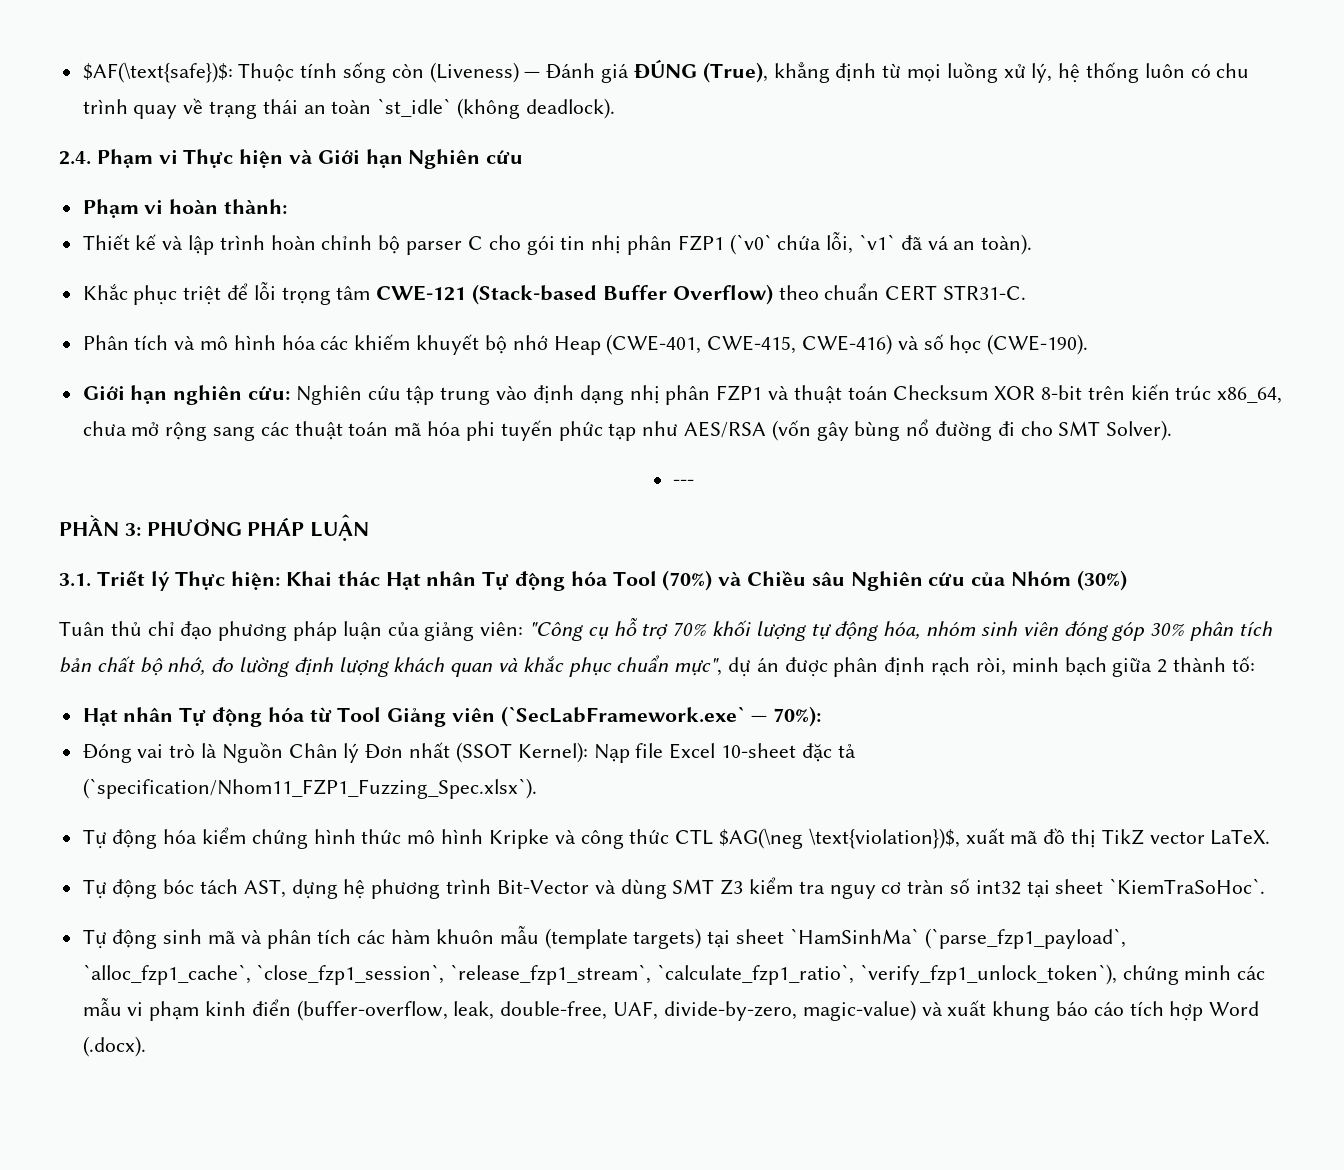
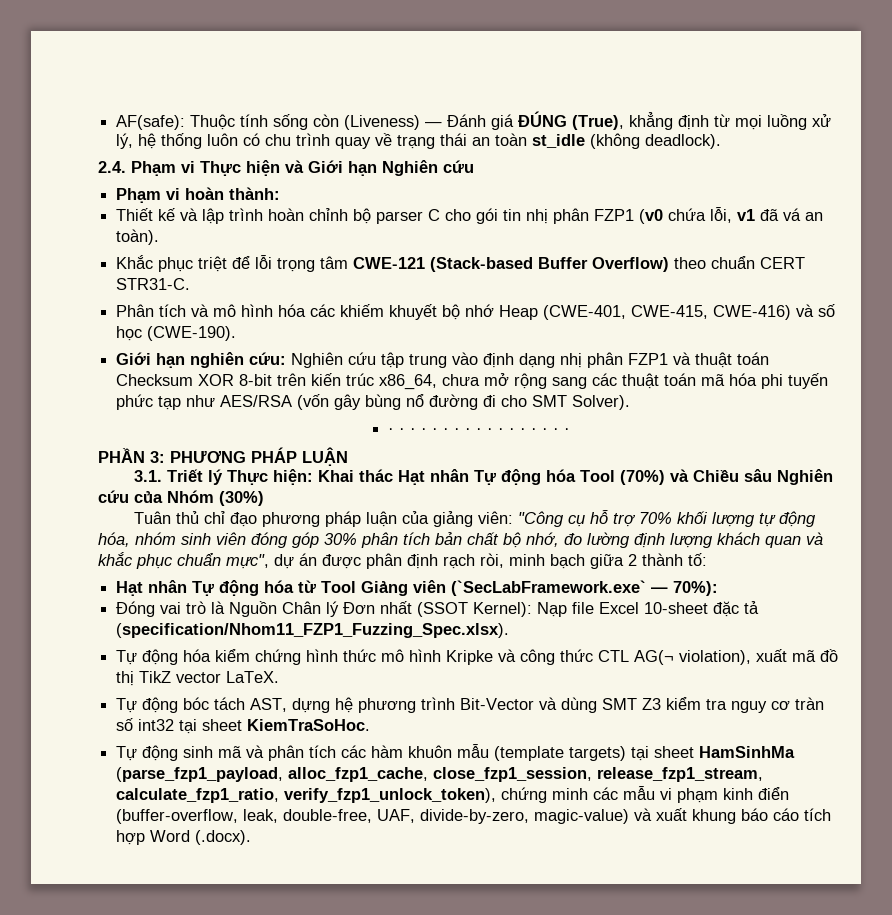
[82,62,233,83] $AF(\text{safe})$: -> [116,115,186,130] AF(safe):
[377,98,452,117] `st_idle` -> [532,134,586,148] st_idle
[729,234,772,255] (`v0` -> [639,209,664,224] (v0
[858,234,895,250] `v1` -> [737,209,756,221] v1
[673,479,695,486] --- -> [387,428,570,434] · · · · · · · · · · · · · · · · ·
[82,778,537,799] (`specification/Nhom11_FZP1_Fuzzing_Spec.xlsx`). -> [116,623,510,638] (specification/Nhom11_FZP1_Fuzzing_Spec.xlsx).
[718,828,960,849] $AG(\neg \text{violation})$, -> [634,650,752,665] AG(¬ violation),
[1109,878,1266,894] `KiemTraSoHoc`. -> [247,719,371,731] KiemTraSoHoc.
[789,928,1126,949] [82,964,1117,985] `HamSinhMa` (`parse_fzp1_payload`, `alloc_fzp1_cache`, `close_fzp1_session`, `release_fzp1_stream`, `calculate_fzp1_ratio`, `verify_fzp1_unlock_token`), -> [699,746,796,758] [116,767,764,782] [116,788,497,803] HamSinhMa (parse_fzp1_payload, alloc_fzp1_cache, close_fzp1_session, release_fzp1_stream, calculate_fzp1_ratio, verify_fzp1_unlock_token),

